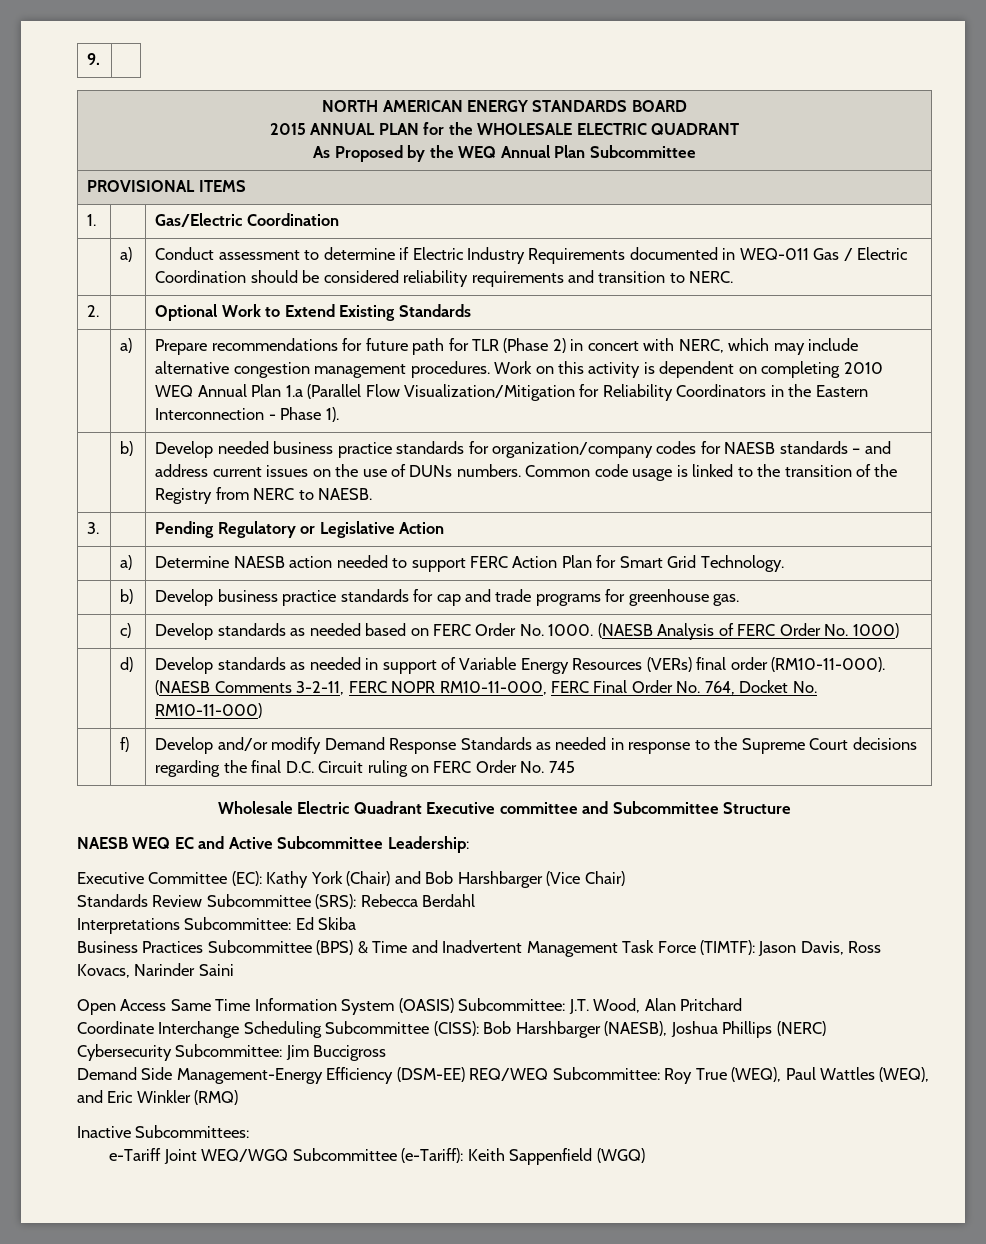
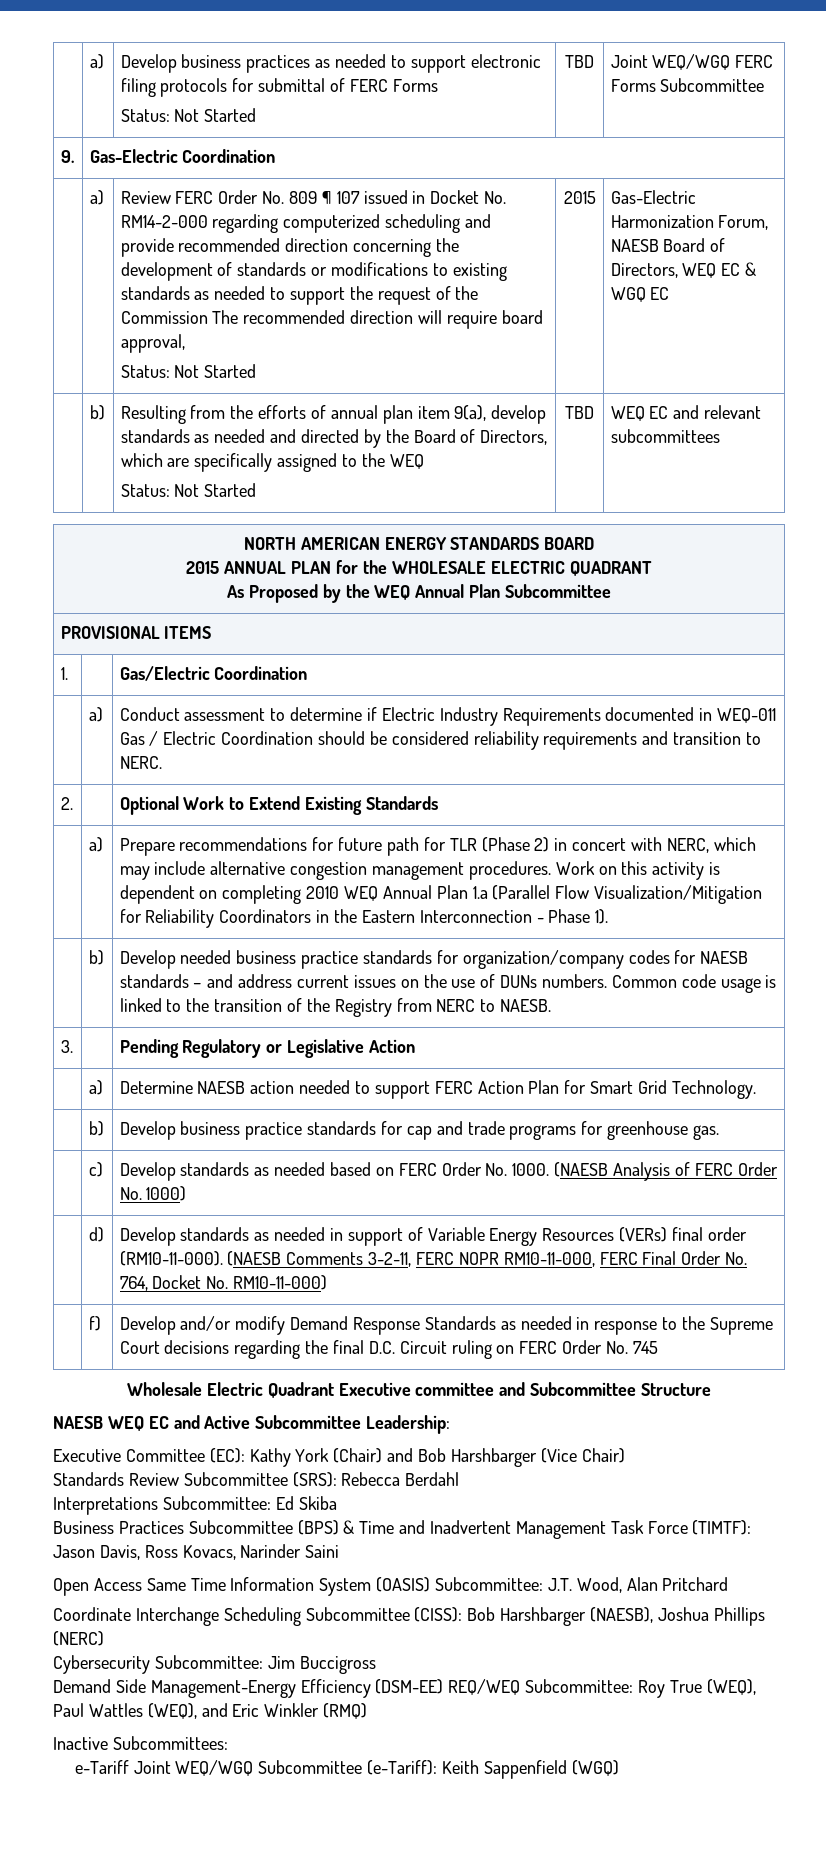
[87,53,101,65] 9. | -> [89,54,104,69] [120,54,541,73] [120,78,438,97] [120,108,257,122] [565,55,594,68] [610,54,774,70] [610,78,765,92] [60,150,74,163] [89,149,276,163] [89,190,104,205] [120,190,507,204] [120,214,491,233] [120,238,459,257] [120,262,507,281] [120,286,479,305] [120,310,543,329] [120,334,185,353] [120,364,257,378] [563,191,596,204] [610,190,696,204] [610,215,769,230] [610,238,726,252] [610,262,757,278] [610,287,670,302] [89,405,105,420] [120,405,547,424] [120,429,548,448] [120,453,424,472] [120,483,257,497] [565,406,594,419] [610,405,762,421] [610,429,720,443] | a) | Develop business practices as needed to support electronic filing protocols for submittal of FERC Forms // Status: Not Started | TBD | Joint WEQ/WGQ FERC Forms Subcommittee // 9. | Gas-Electric Coordination // | a) | Review FERC Order No. 809 ¶ 107 issued in Docket No. RM14-2-000 regarding computerized scheduling and provide recommended direction concerning the development of standards or modifications to existing standards as needed to support the request of the Commission The recommended direction will require board approval, // Status: Not Started | 2015 | Gas-Electric Harmonization Forum, NAESB Board of Directors, WEQ EC & WGQ EC // | b) | Resulting from the efforts of annual plan item 9(a), develop standards as needed and directed by the Board of Directors, which are specifically assigned to the WEQ // Status: Not Started | TBD | WEQ EC and relevant subcommittees

